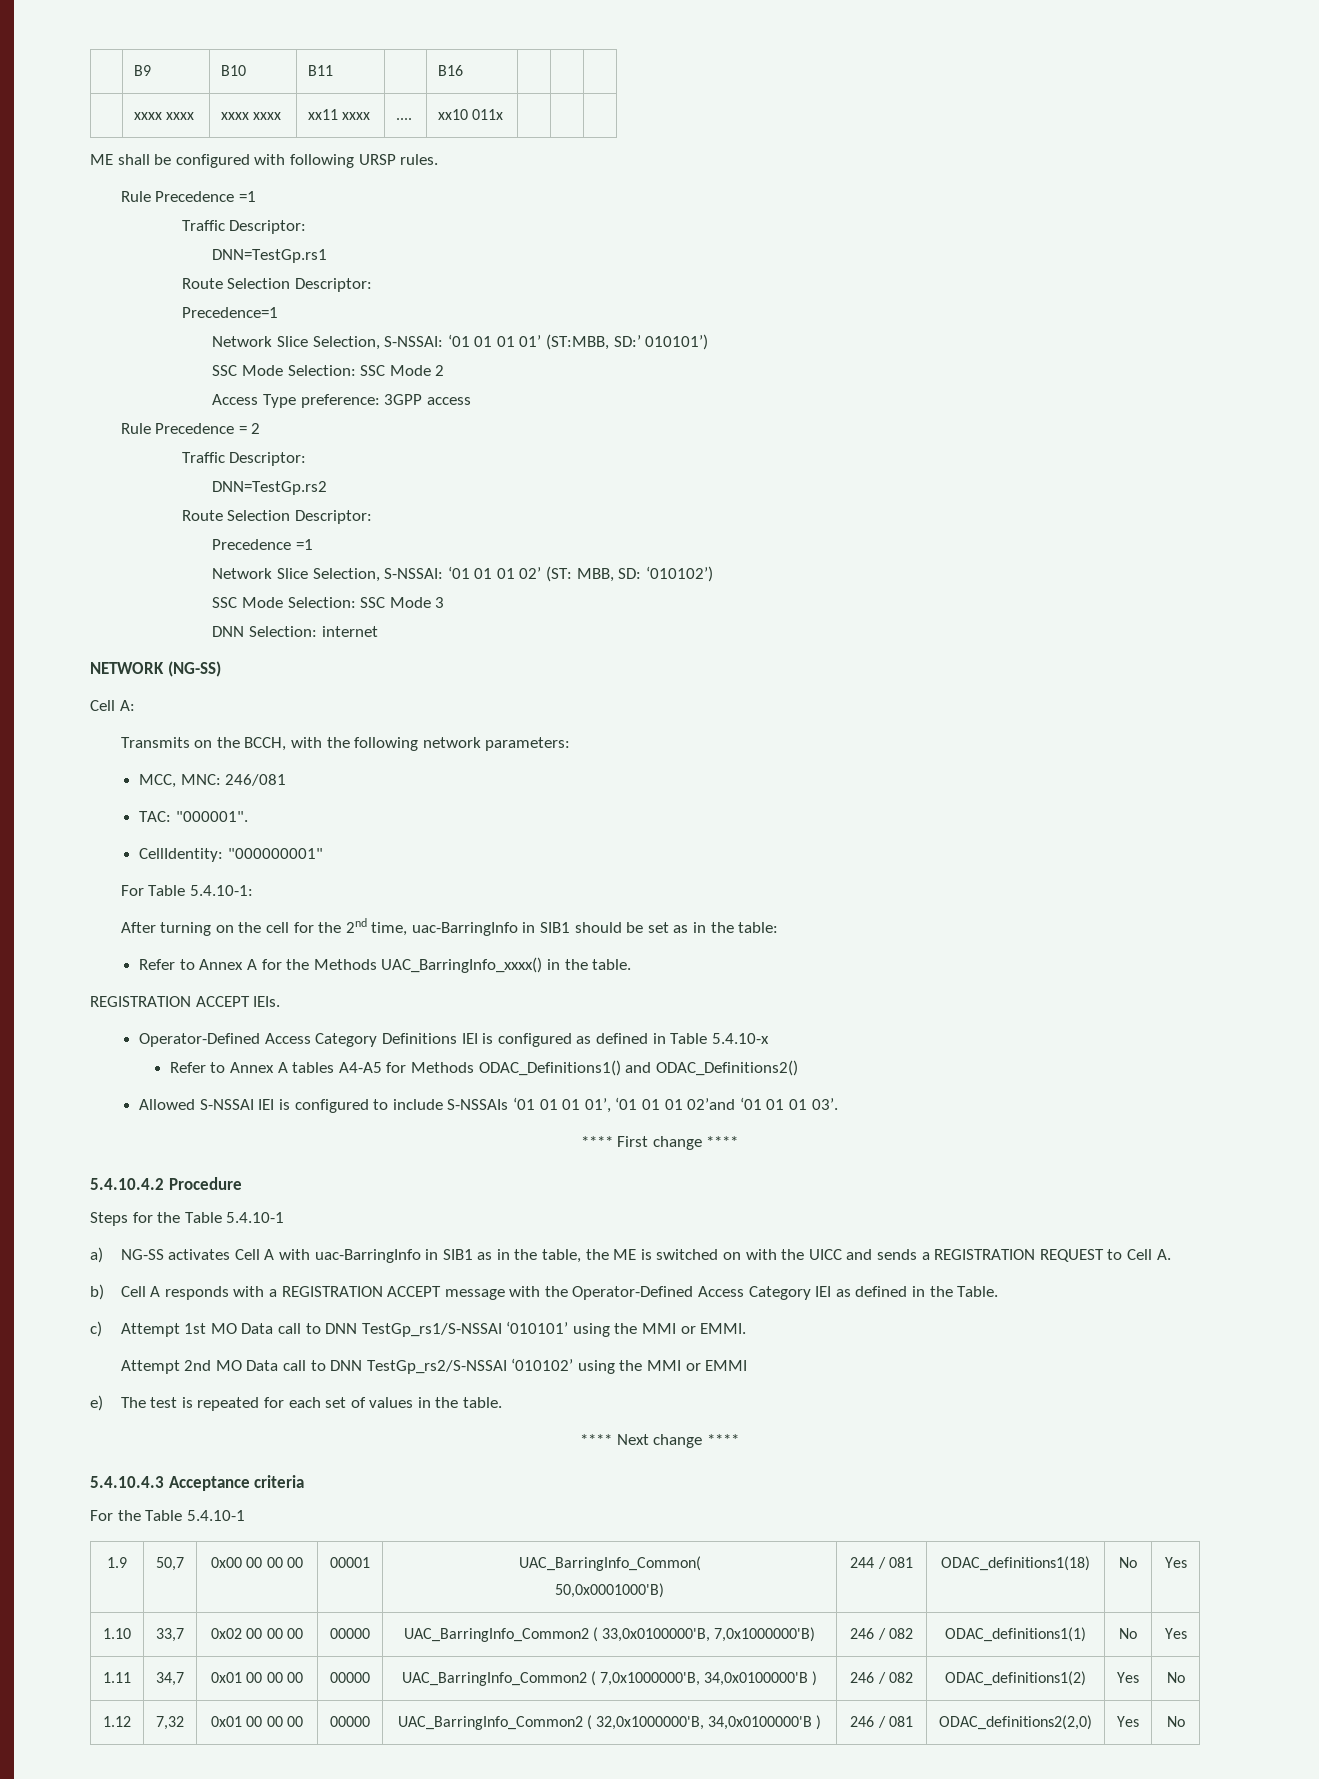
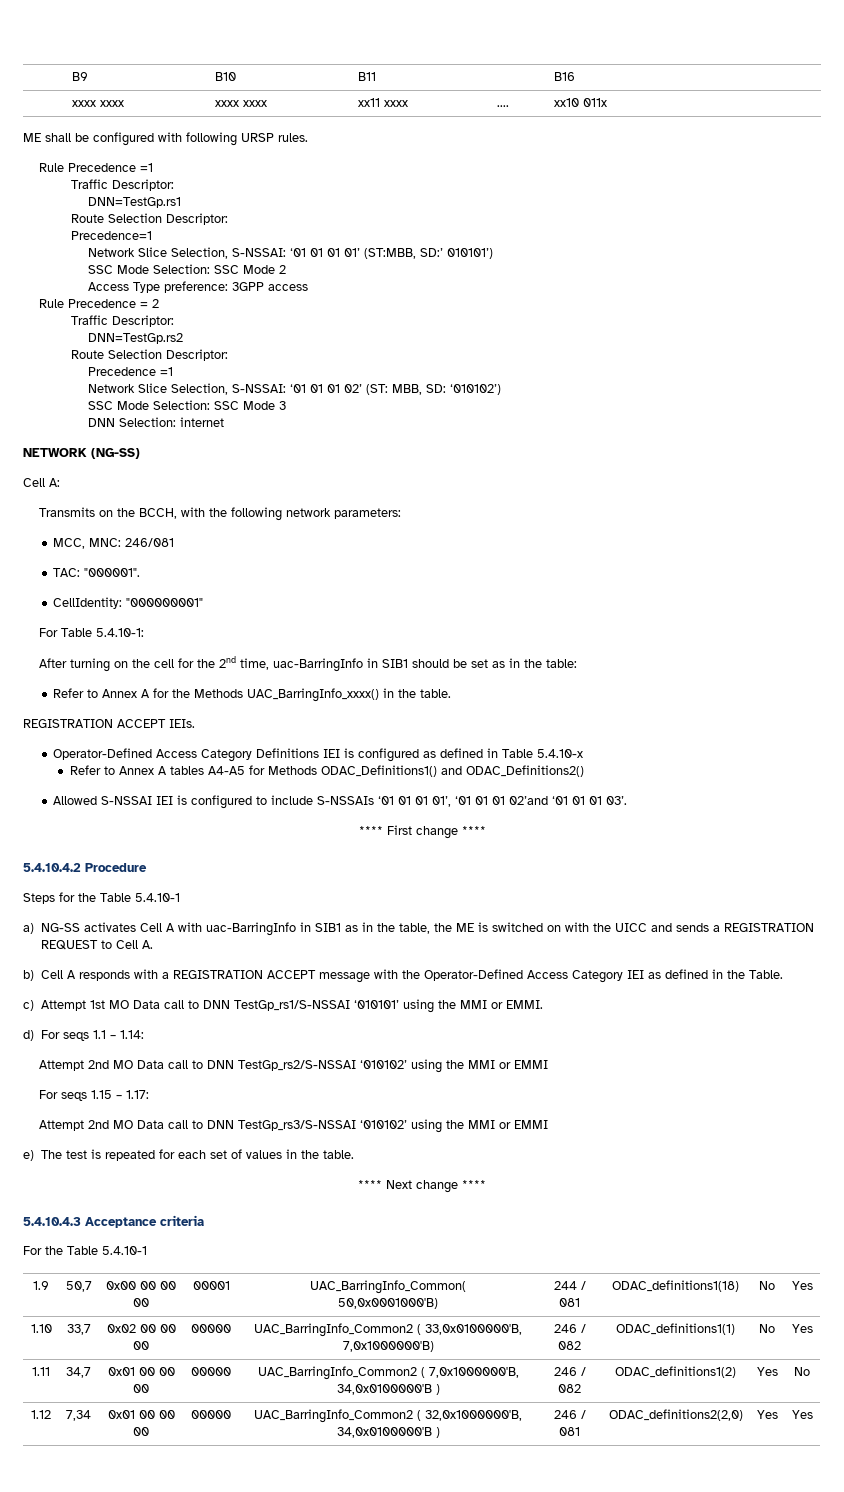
(747, 1328) none -> [23,1030,144,1041] // d) For seqs 1.1 – 1.14:
(748, 1365) none -> [39,1090,150,1101] [39,1119,549,1133] // For seqs 1.15 – 1.17: // Attempt 2nd MO Data call to DNN TestGp_rs3/S-NSSAI ‘010102’ using the MMI or EMMI
[156,1716,184,1730] 7,32 -> [66,1410,91,1421] 7,34
[1166,1716,1185,1727] No -> [791,1410,813,1419] Yes

